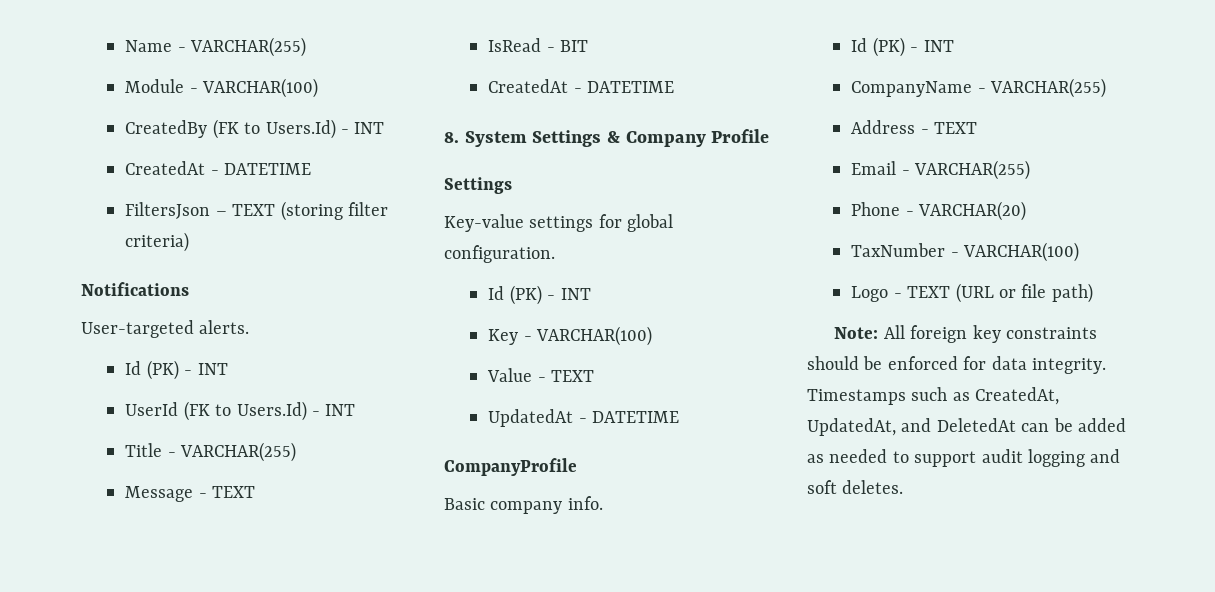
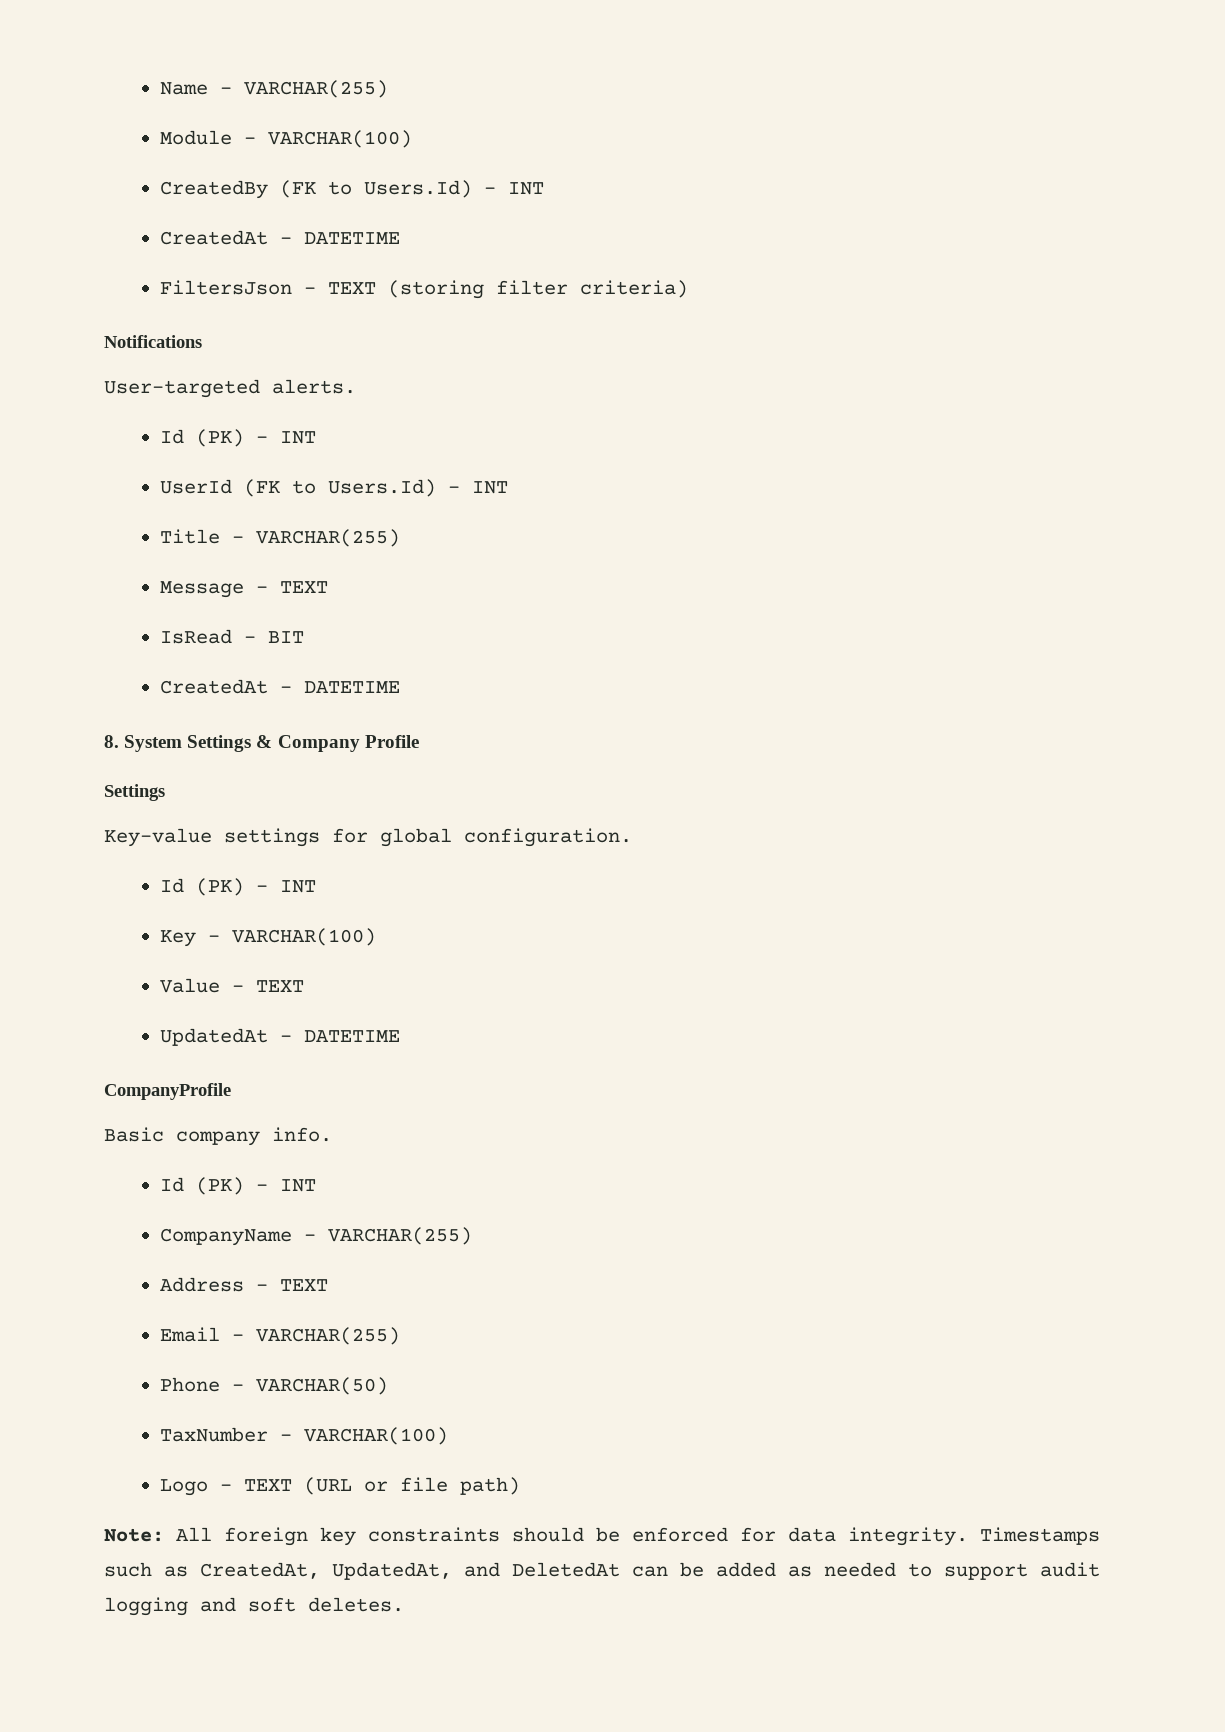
[918,201,1027,221] VARCHAR(20) -> [256,1377,389,1395] VARCHAR(50)

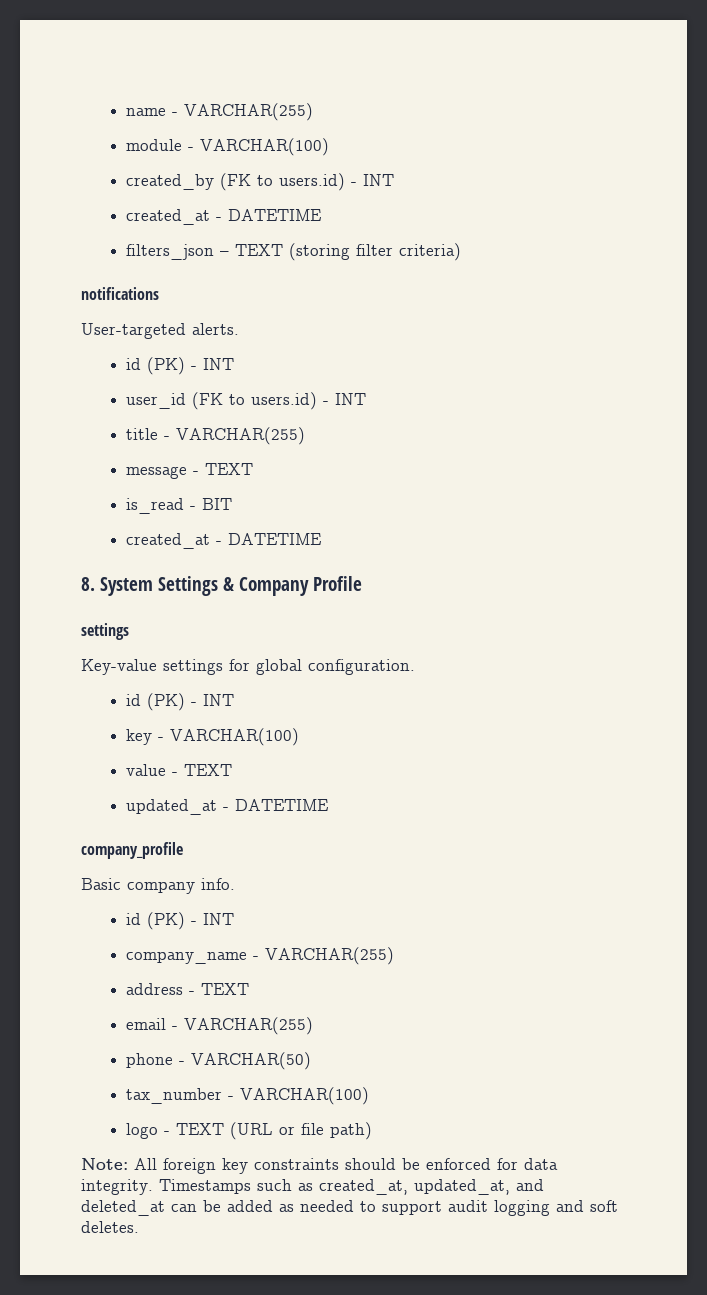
[160,80,389,98] [160,130,413,148] [160,180,545,199] [160,230,401,245] [160,280,293,295] Name - VARCHAR(255) // Module - VARCHAR(100) // CreatedBy (FK to Users.Id) - INT // CreatedAt - DATETIME // FiltersJson -> [125,103,313,121] [125,138,329,156] [125,173,394,191] [125,209,321,225] [125,244,214,260] name - VARCHAR(255) // module - VARCHAR(100) // created_by (FK to users.id) - INT // created_at - DATETIME // filters_json
[104,335,202,348] Notifications -> [81,287,159,300] notifications
[160,429,317,447] [160,479,509,497] [160,529,401,547] [160,581,329,598] [160,629,233,644] Id (PK) - INT // UserId (FK to Users.Id) - INT // Title - VARCHAR(255) // Message - TEXT // IsRead -> [125,357,234,375] [125,392,366,410] [125,427,305,445] [125,463,253,479] [125,498,184,514] id (PK) - INT // user_id (FK to users.id) - INT // title - VARCHAR(255) // message - TEXT // is_read
[160,679,269,694] CreatedAt -> [125,533,210,549] created_at
[104,784,165,801] Settings -> [81,623,129,640] settings
[160,878,317,896] [160,928,377,947] [160,978,305,993] [160,1028,401,1046] [104,1083,231,1100] Id (PK) - INT // Key - VARCHAR(100) // Value - TEXT // UpdatedAt - DATETIME // CompanyProfile -> [125,693,234,711] [125,728,299,746] [125,764,232,776] [125,799,328,815] [81,842,183,859] id (PK) - INT // key - VARCHAR(100) // value - TEXT // updated_at - DATETIME // company_profile
[160,1177,317,1195] [160,1227,473,1246] [160,1277,329,1292] [160,1327,401,1345] [160,1377,221,1392] Id (PK) - INT // CompanyName - VARCHAR(255) // Address - TEXT // Email - VARCHAR(255) // Phone -> [125,912,234,930] [125,947,394,965] [125,983,249,995] [125,1017,313,1035] [125,1053,173,1068] id (PK) - INT // company_name - VARCHAR(255) // address - TEXT // email - VARCHAR(255) // phone
[160,1427,449,1445] [160,1479,209,1496] TaxNumber - VARCHAR(100) // Logo -> [125,1087,369,1105] [125,1123,158,1139] tax_number - VARCHAR(100) // logo
[200,1562,620,1580] CreatedAt, UpdatedAt, and DeletedAt -> [319,1179,544,1195] [81,1200,165,1216] created_at, updated_at, and deleted_at

